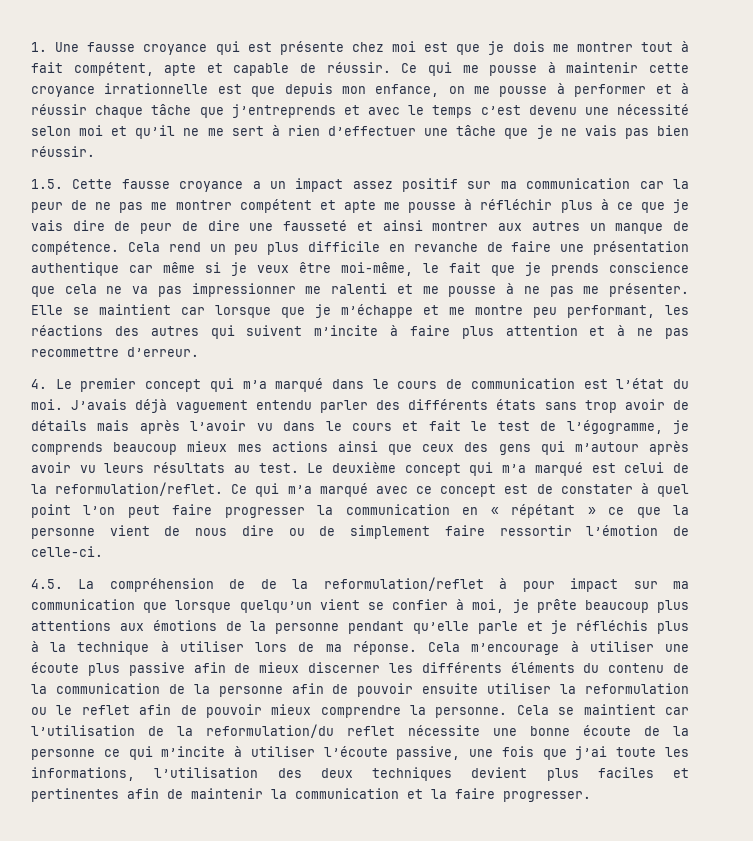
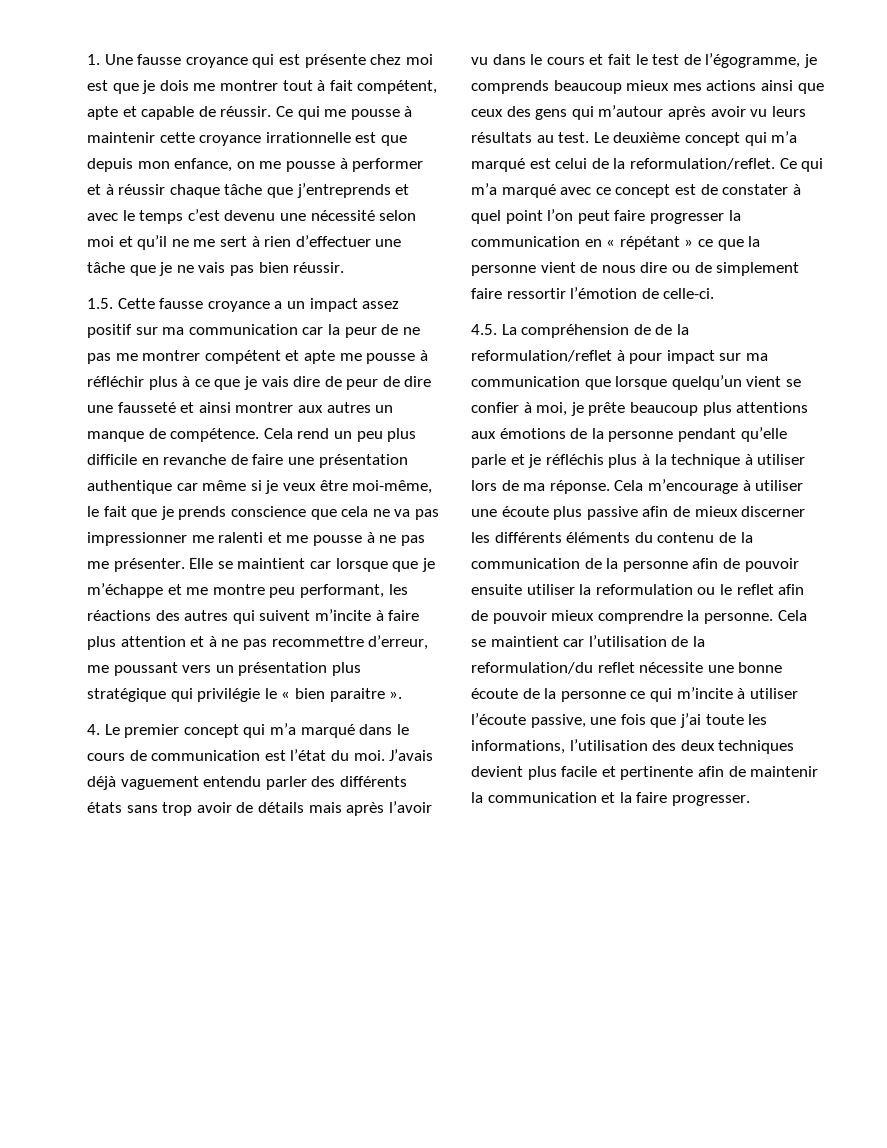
[127,347,199,357] d’erreur. -> [368,635,429,650] [87,662,361,676] [87,688,403,702] d’erreur, me poussant vers un présentation plus stratégique qui privilégie le « bien paraitre ».
[597,767,689,778] [31,788,119,802] faciles et pertinentes -> [561,766,694,780] facile et pertinente

